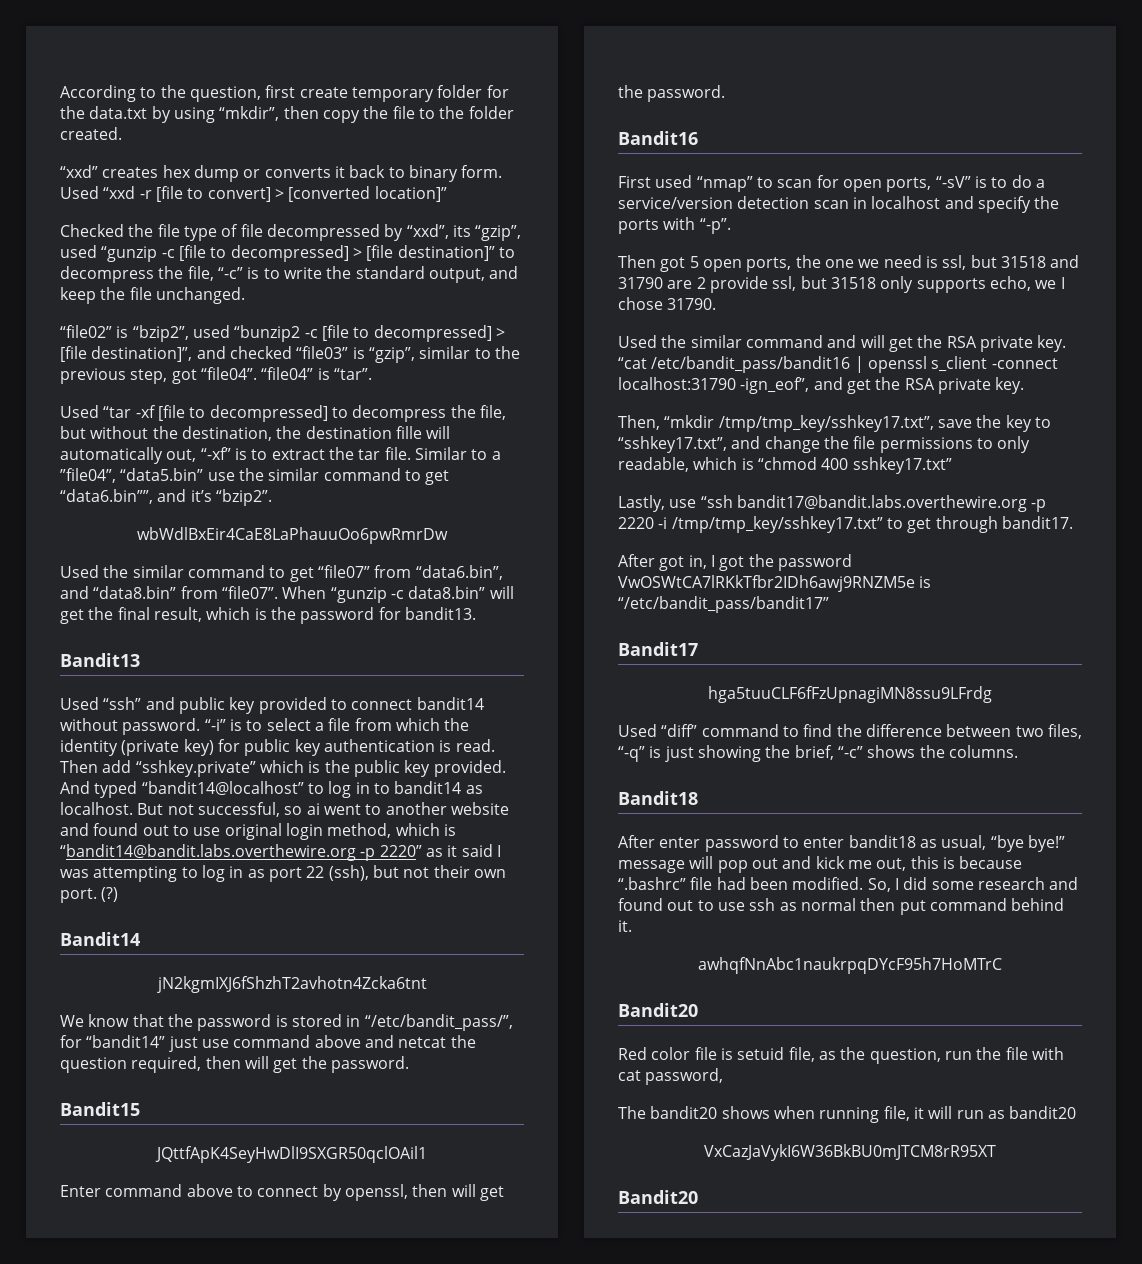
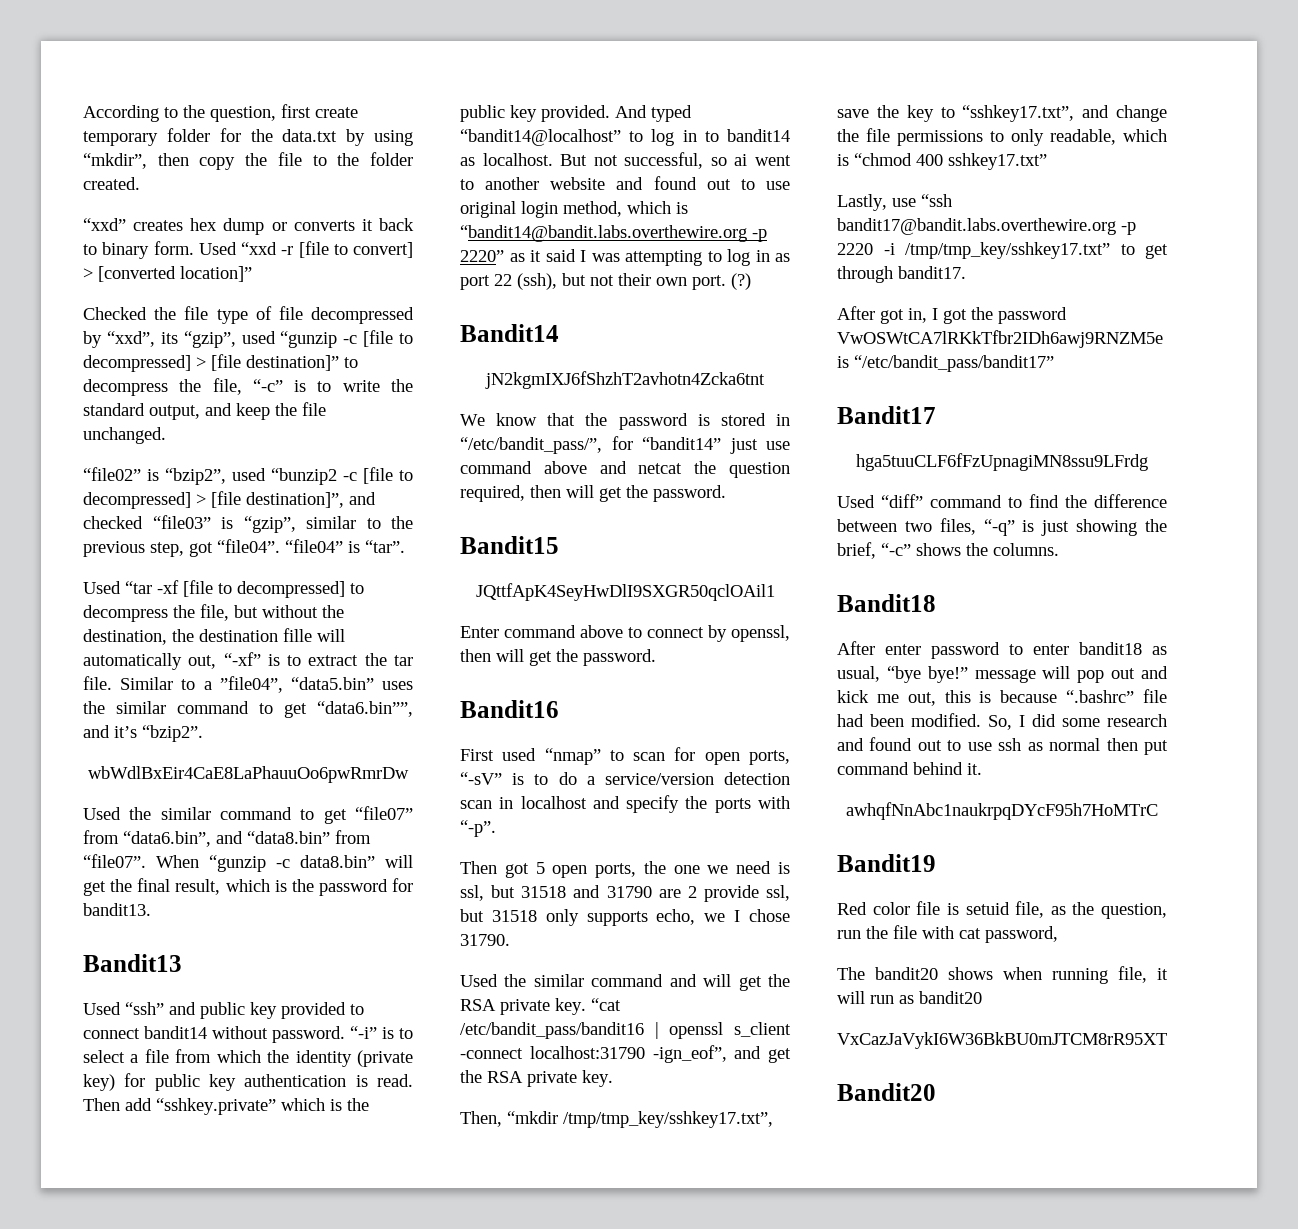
[207,472,235,481] use -> [382,681,413,690] uses
[618,1003,698,1017] Bandit20 -> [837,854,936,872] Bandit19

